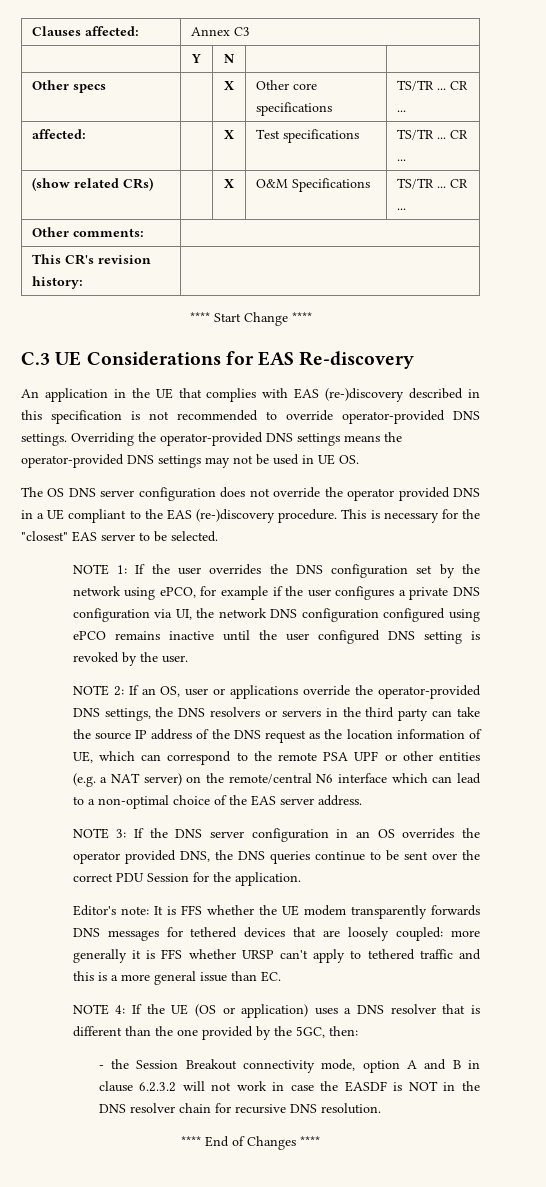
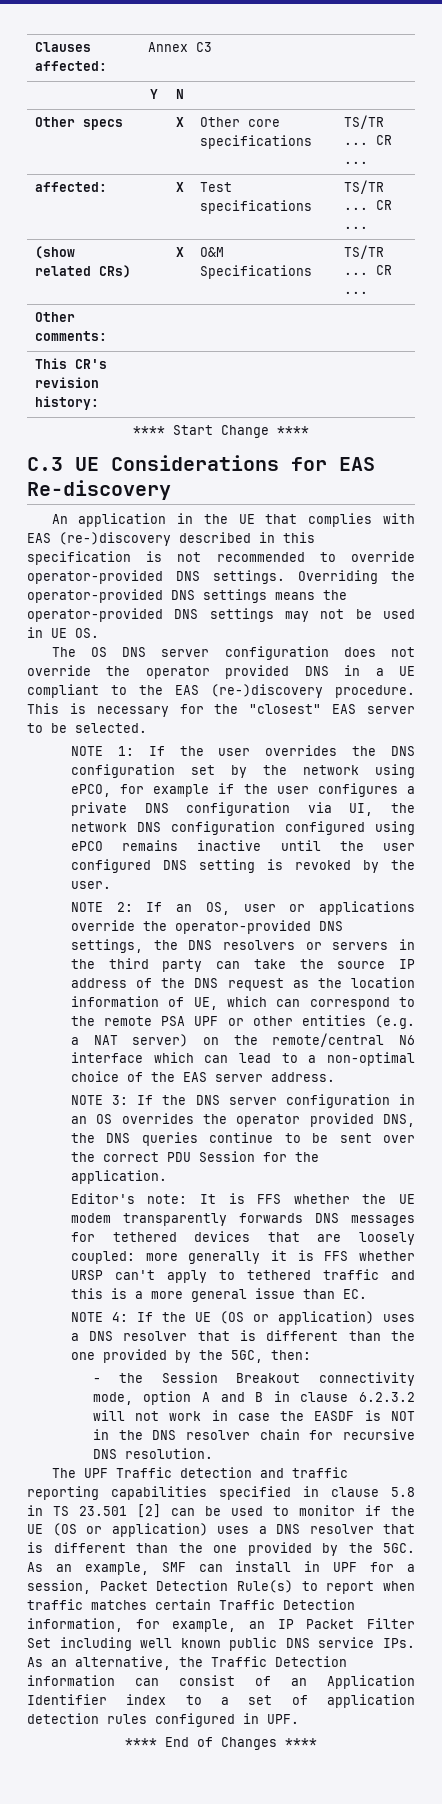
(381, 1108) none -> [51,1467,348,1478] [27,1486,415,1500] [27,1504,415,1518] [27,1523,415,1537] [27,1542,415,1556] [27,1561,416,1575] [27,1580,416,1594] [27,1599,355,1610] [27,1618,415,1632] [27,1637,415,1651] [27,1656,347,1670] [27,1675,415,1689] [27,1694,415,1708] [27,1713,299,1727] // The UPF Traffic detection and traffic reporting capabilities specified in clause 5.8 in TS 23.501 [2] can be used to monitor if the UE (OS or application) uses a DNS resolver that is different than the one provided by the 5GC. As an example, SMF can install in UPF for a session, Packet Detection Rule(s) to report when traffic matches certain Traffic Detection information, for example, an IP Packet Filter Set including well known public DNS service IPs. As an alternative, the Traffic Detection information can consist of an Application Identifier index to a set of application detection rules configured in UPF.

